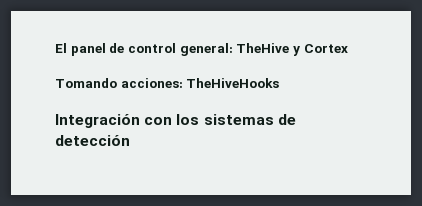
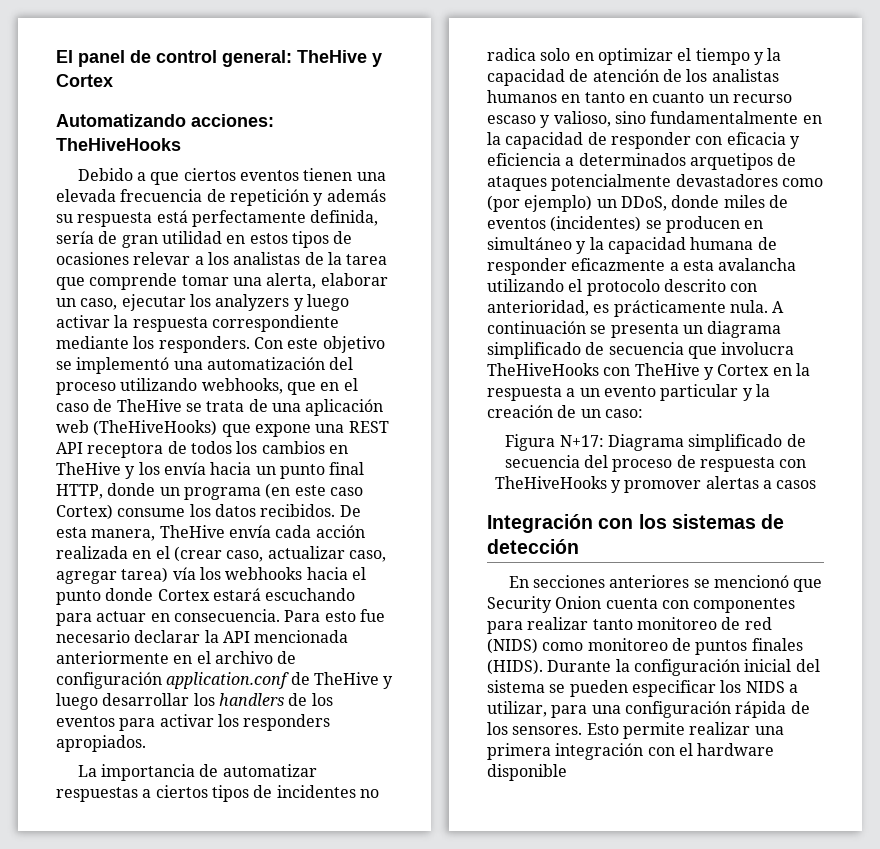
[55,78,117,88] Tomando -> [56,114,186,127] Automatizando
(280, 83) none -> [77,168,386,185] [56,189,386,206] [56,210,379,227] [56,231,353,248] [56,252,388,265] [56,273,388,290] [56,294,349,311] [56,315,339,332] [56,336,385,353] [56,357,354,374] [56,378,358,395] [56,399,384,416] [56,420,389,437] [56,441,348,458] [56,462,365,479] [56,483,363,500] [56,504,361,520] [56,525,365,541] [56,546,386,562] [56,567,366,584] [56,588,356,605] [56,609,385,626] [56,630,349,643] [56,651,297,664] [56,672,394,689] [56,693,333,710] [56,714,331,731] [56,735,146,752] [77,764,317,781] [56,785,379,802] [487,48,782,65] [487,69,779,86] [487,90,792,103] [487,111,822,128] [487,132,800,149] [487,153,797,170] [487,174,823,191] [487,195,788,212] [487,216,764,233] [487,237,777,254] [487,258,797,275] [487,279,758,296] [487,300,785,317] [487,321,782,338] [487,342,795,359] [487,363,810,380] [487,384,770,401] [487,405,643,418] [505,434,806,451] [504,455,807,472] [494,476,817,493] // Debido a que ciertos eventos tienen una elevada frecuencia de repetición y además su respuesta está perfectamente definida, sería de gran utilidad en estos tipos de ocasiones relevar a los analistas de la tarea que comprende tomar una alerta, elaborar un caso, ejecutar los analyzers y luego activar la respuesta correspondiente mediante los responders. Con este objetivo se implementó una automatización del proceso utilizando webhooks, que en el caso de TheHive se trata de una aplicación web (TheHiveHooks) que expone una REST API receptora de todos los cambios en TheHive y los envía hacia un punto final HTTP, donde un programa (en este caso Cortex) consume los datos recibidos. De esta manera, TheHive envía cada acción realizada en el (crear caso, actualizar caso, agregar tarea) vía los webhooks hacia el punto donde Cortex estará escuchando para actuar en consecuencia. Para esto fue necesario declarar la API mencionada anteriormente en el archivo de configuración application.conf de TheHive y luego desarrollar los handlers de los eventos para activar los responders apropiados. // La importancia de automatizar respuestas a ciertos tipos de incidentes no radica solo en optimizar el tiempo y la capacidad de atención de los analistas humanos en tanto en cuanto un recurso escaso y valioso, sino fundamentalmente en la capacidad de responder con eficacia y eficiencia a determinados arquetipos de ataques potencialmente devastadores como (por ejemplo) un DDoS, donde miles de eventos (incidentes) se producen en simultáneo y la capacidad humana de responder eficazmente a esta avalancha utilizando el protocolo descrito con anterioridad, es prácticamente nula. A continuación se presenta un diagrama simplificado de secuencia que involucra TheHiveHooks con TheHive y Cortex en la respuesta a un evento particular y la creación de un caso: // Figura N+17: Diagrama simplificado de secuencia del proceso de respuesta con TheHiveHooks y promover alertas a casos
(130, 140) none -> [508,575,823,592] [487,596,796,613] [487,617,772,634] [487,638,803,655] [487,659,820,676] [487,680,798,697] [487,701,810,718] [487,722,784,739] [487,743,775,760] [487,764,567,781] // En secciones anteriores se mencionó que Security Onion cuenta con componentes para realizar tanto monitoreo de red (NIDS) como monitoreo de puntos finales (HIDS). Durante la configuración inicial del sistema se pueden especificar los NIDS a utilizar, para una configuración rápida de los sensores. Esto permite realizar una primera integración con el hardware disponible

